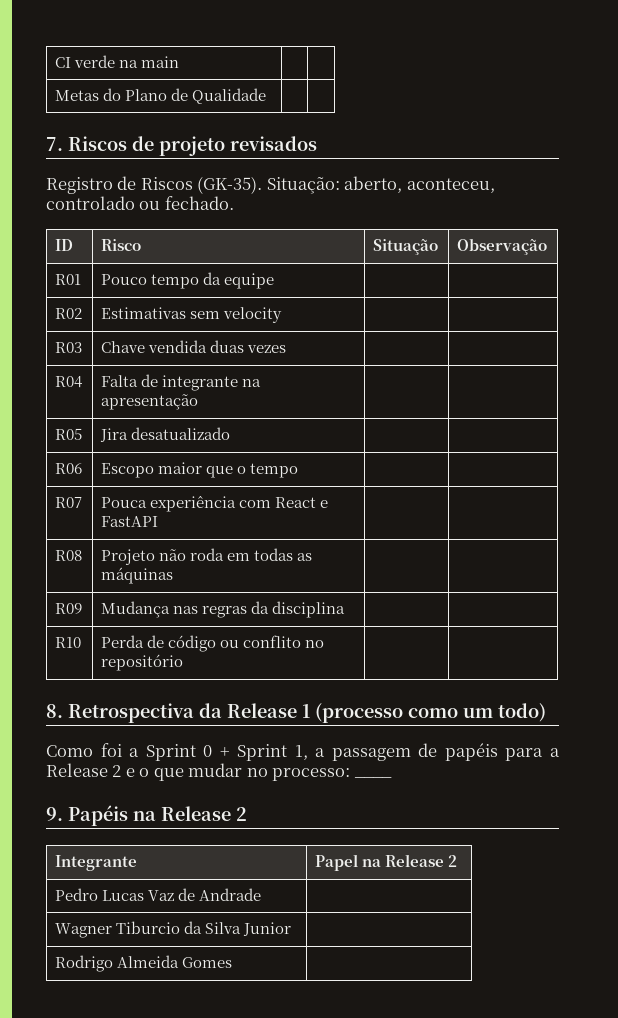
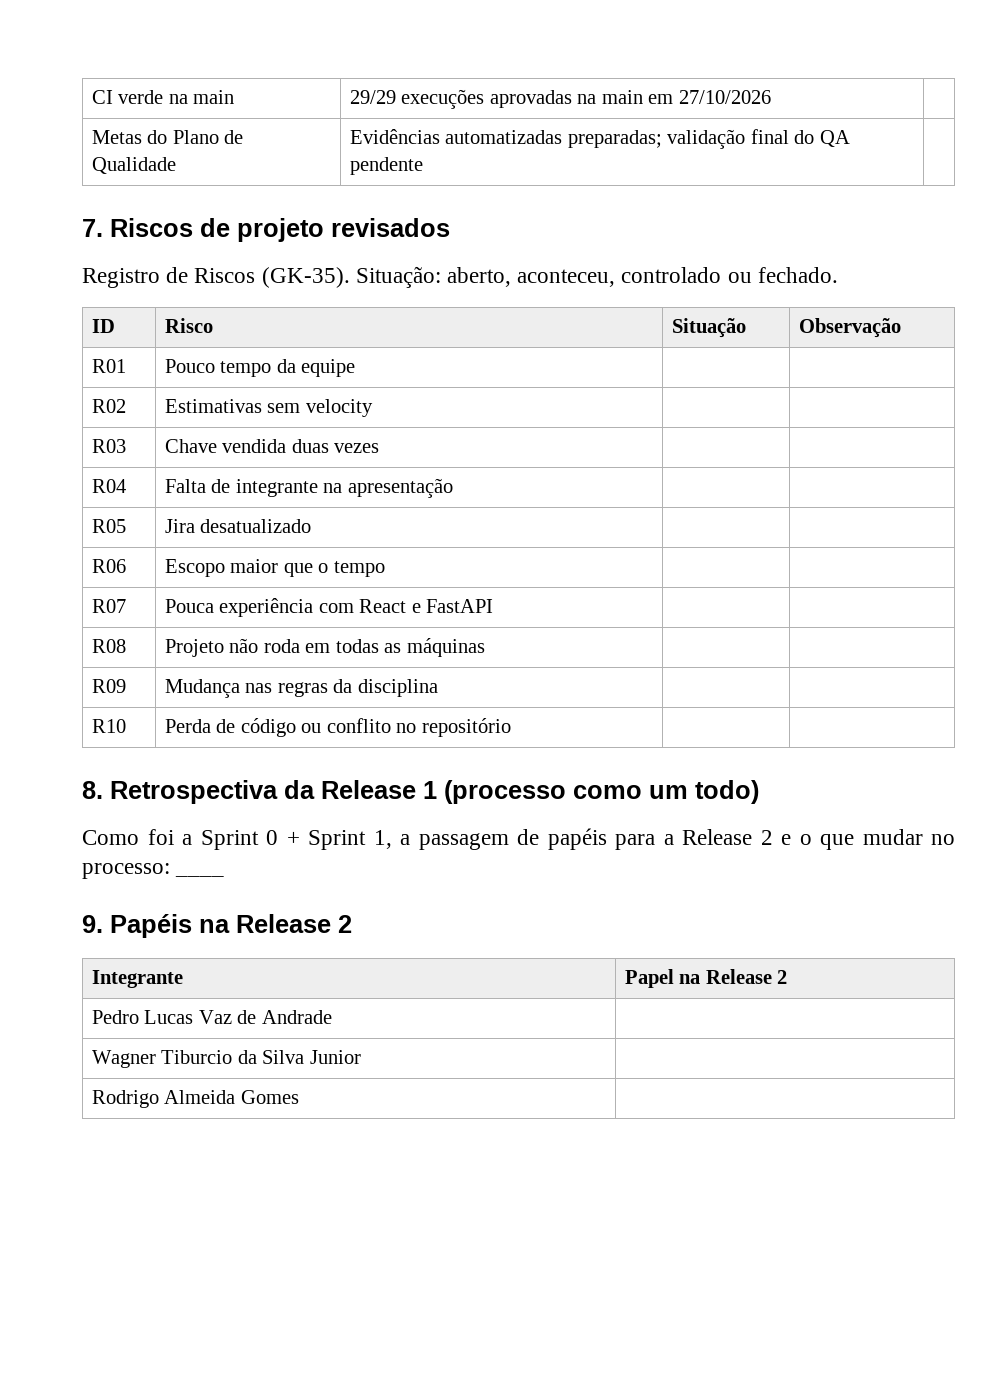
(180, 62) none -> [349,89,771,109] 29/29 execuções aprovadas na main em 27/10/2026
(267, 96) none -> [349,129,850,149] [349,157,423,175] Evidências automatizadas preparadas; validação final do QA pendente

